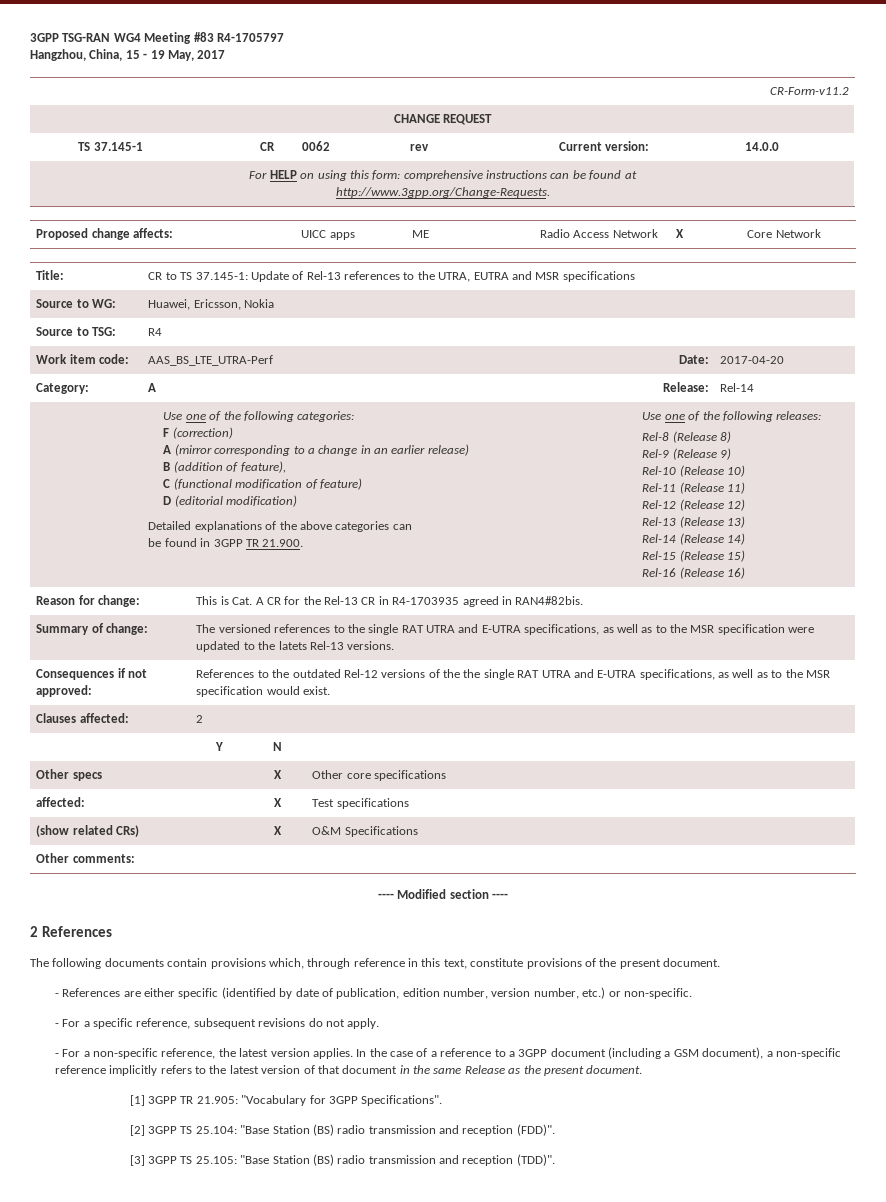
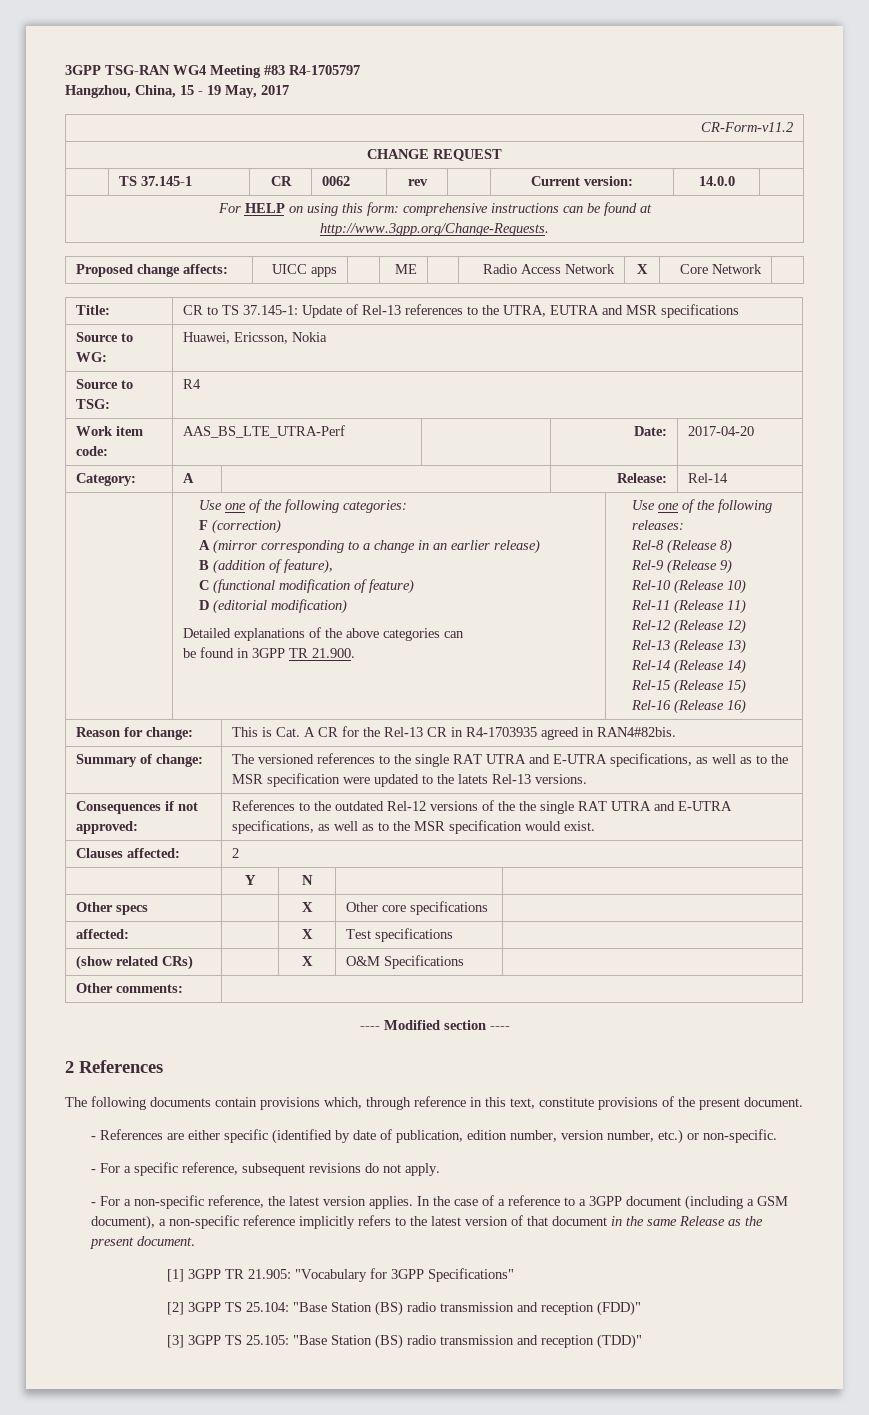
[361,1095,443,1106] Specifications". -> [428,1268,515,1282] Specifications"
[516,1124,555,1136] (FDD)". -> [597,1301,642,1316] (FDD)"
[516,1154,555,1166] (TDD)". -> [597,1334,643,1349] (TDD)"

